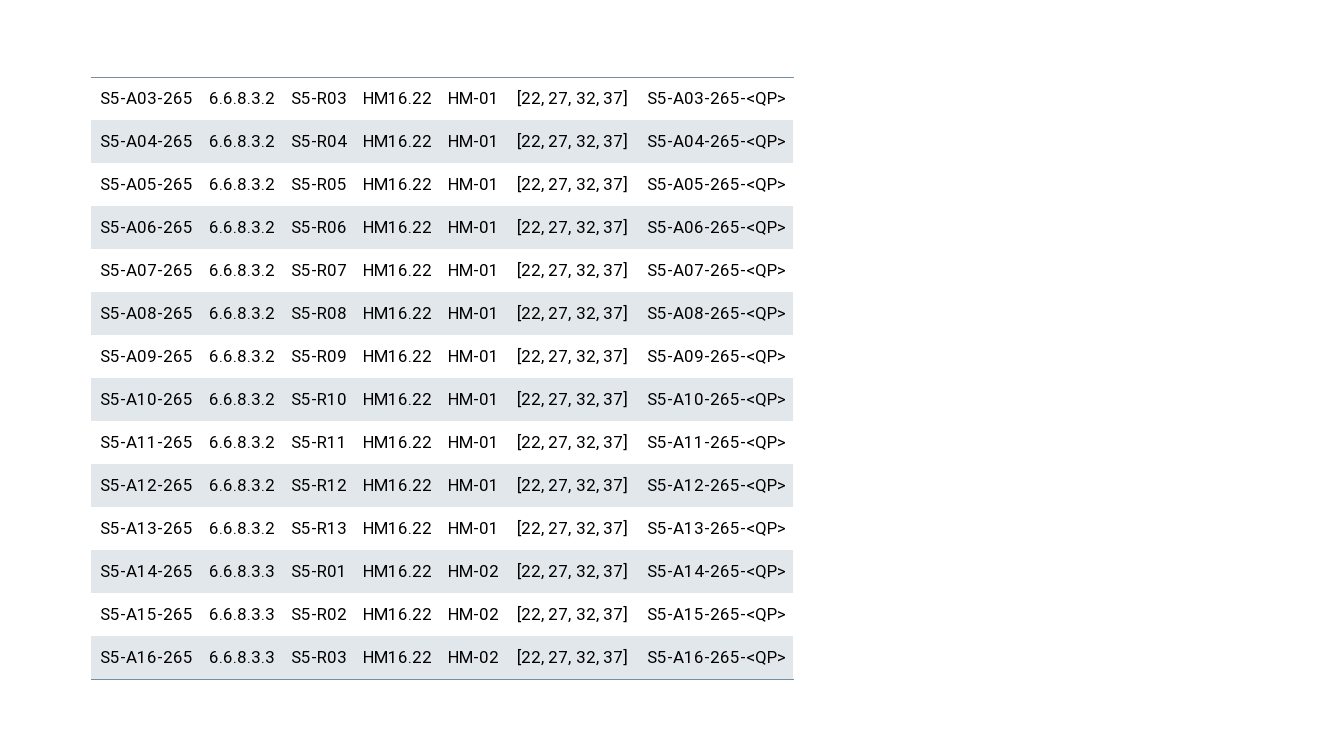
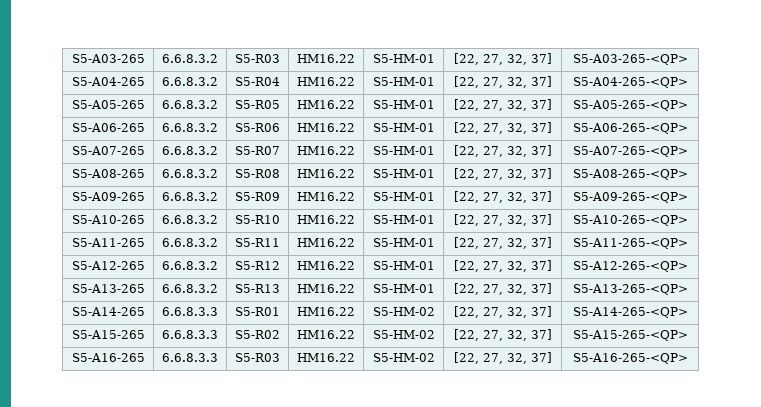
[447,92,499,104] HM-01 -> [372,54,435,63] S5-HM-01
[447,135,499,147] HM-01 -> [372,77,435,86] S5-HM-01
[447,178,499,190] HM-01 -> [372,100,435,109] S5-HM-01
[447,221,499,233] HM-01 -> [372,123,435,132] S5-HM-01
[447,264,499,276] HM-01 -> [372,146,435,155] S5-HM-01
[447,307,499,319] HM-01 -> [372,169,435,178] S5-HM-01
[447,350,499,362] HM-01 -> [372,192,435,201] S5-HM-01
[447,393,499,405] HM-01 -> [372,215,435,224] S5-HM-01
[447,436,499,448] HM-01 -> [372,238,435,247] S5-HM-01
[447,479,499,491] HM-01 -> [372,261,435,270] S5-HM-01
[447,522,499,534] HM-01 -> [372,284,435,293] S5-HM-01
[447,565,499,577] HM-02 -> [372,307,435,316] S5-HM-02
[447,608,499,620] HM-02 -> [372,330,435,339] S5-HM-02
[447,651,499,663] HM-02 -> [372,353,435,362] S5-HM-02

